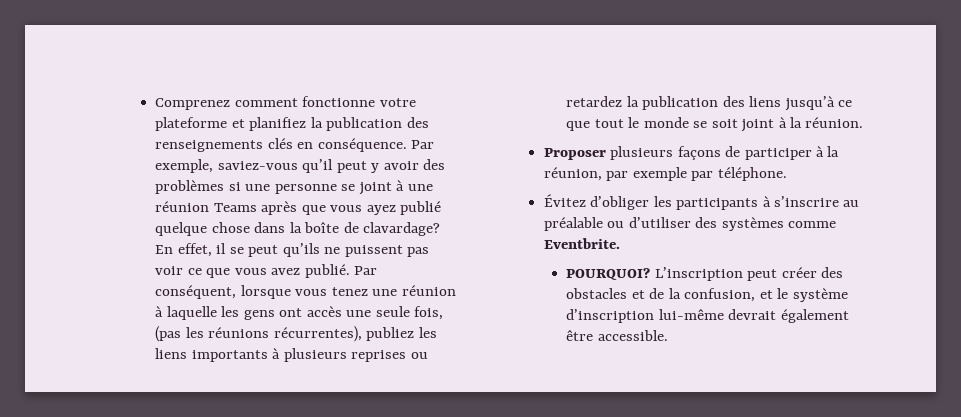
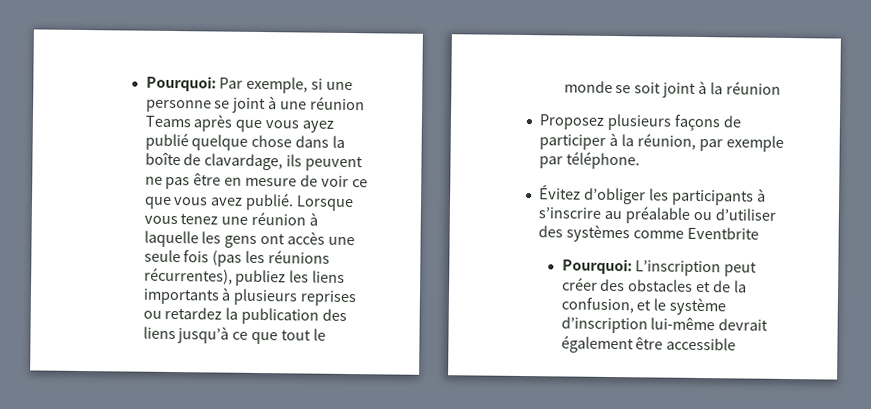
[155,96,416,110] [155,117,429,131] [155,138,435,152] [155,159,446,173] [155,180,225,194] Comprenez comment fonctionne votre plateforme et planifiez la publication des renseignements clés en conséquence. Par exemple, saviez-vous qu’il peut y avoir des problèmes -> [145,75,309,94] Pourquoi: Par exemple,
[363,222,441,236] [155,243,430,257] clavardage? En effet, il se peut qu’ils ne puissent pas -> [204,153,364,172] [144,173,319,190] clavardage, ils peuvent ne pas être en mesure de
[354,266,378,275] [155,285,291,299] Par conséquent, lorsque -> [296,195,355,212] Lorsque
[414,306,444,320] fois, -> [183,250,210,263] fois
[805,117,864,128] [543,148,606,160] réunion. // Proposer -> [726,81,782,95] [539,114,606,130] réunion // Proposez
[543,238,620,249] [566,268,651,280] Eventbrite. // POURQUOI? -> [686,226,759,240] [561,258,633,275] Eventbrite // Pourquoi:
[597,330,668,341] accessible. -> [666,337,737,351] accessible

